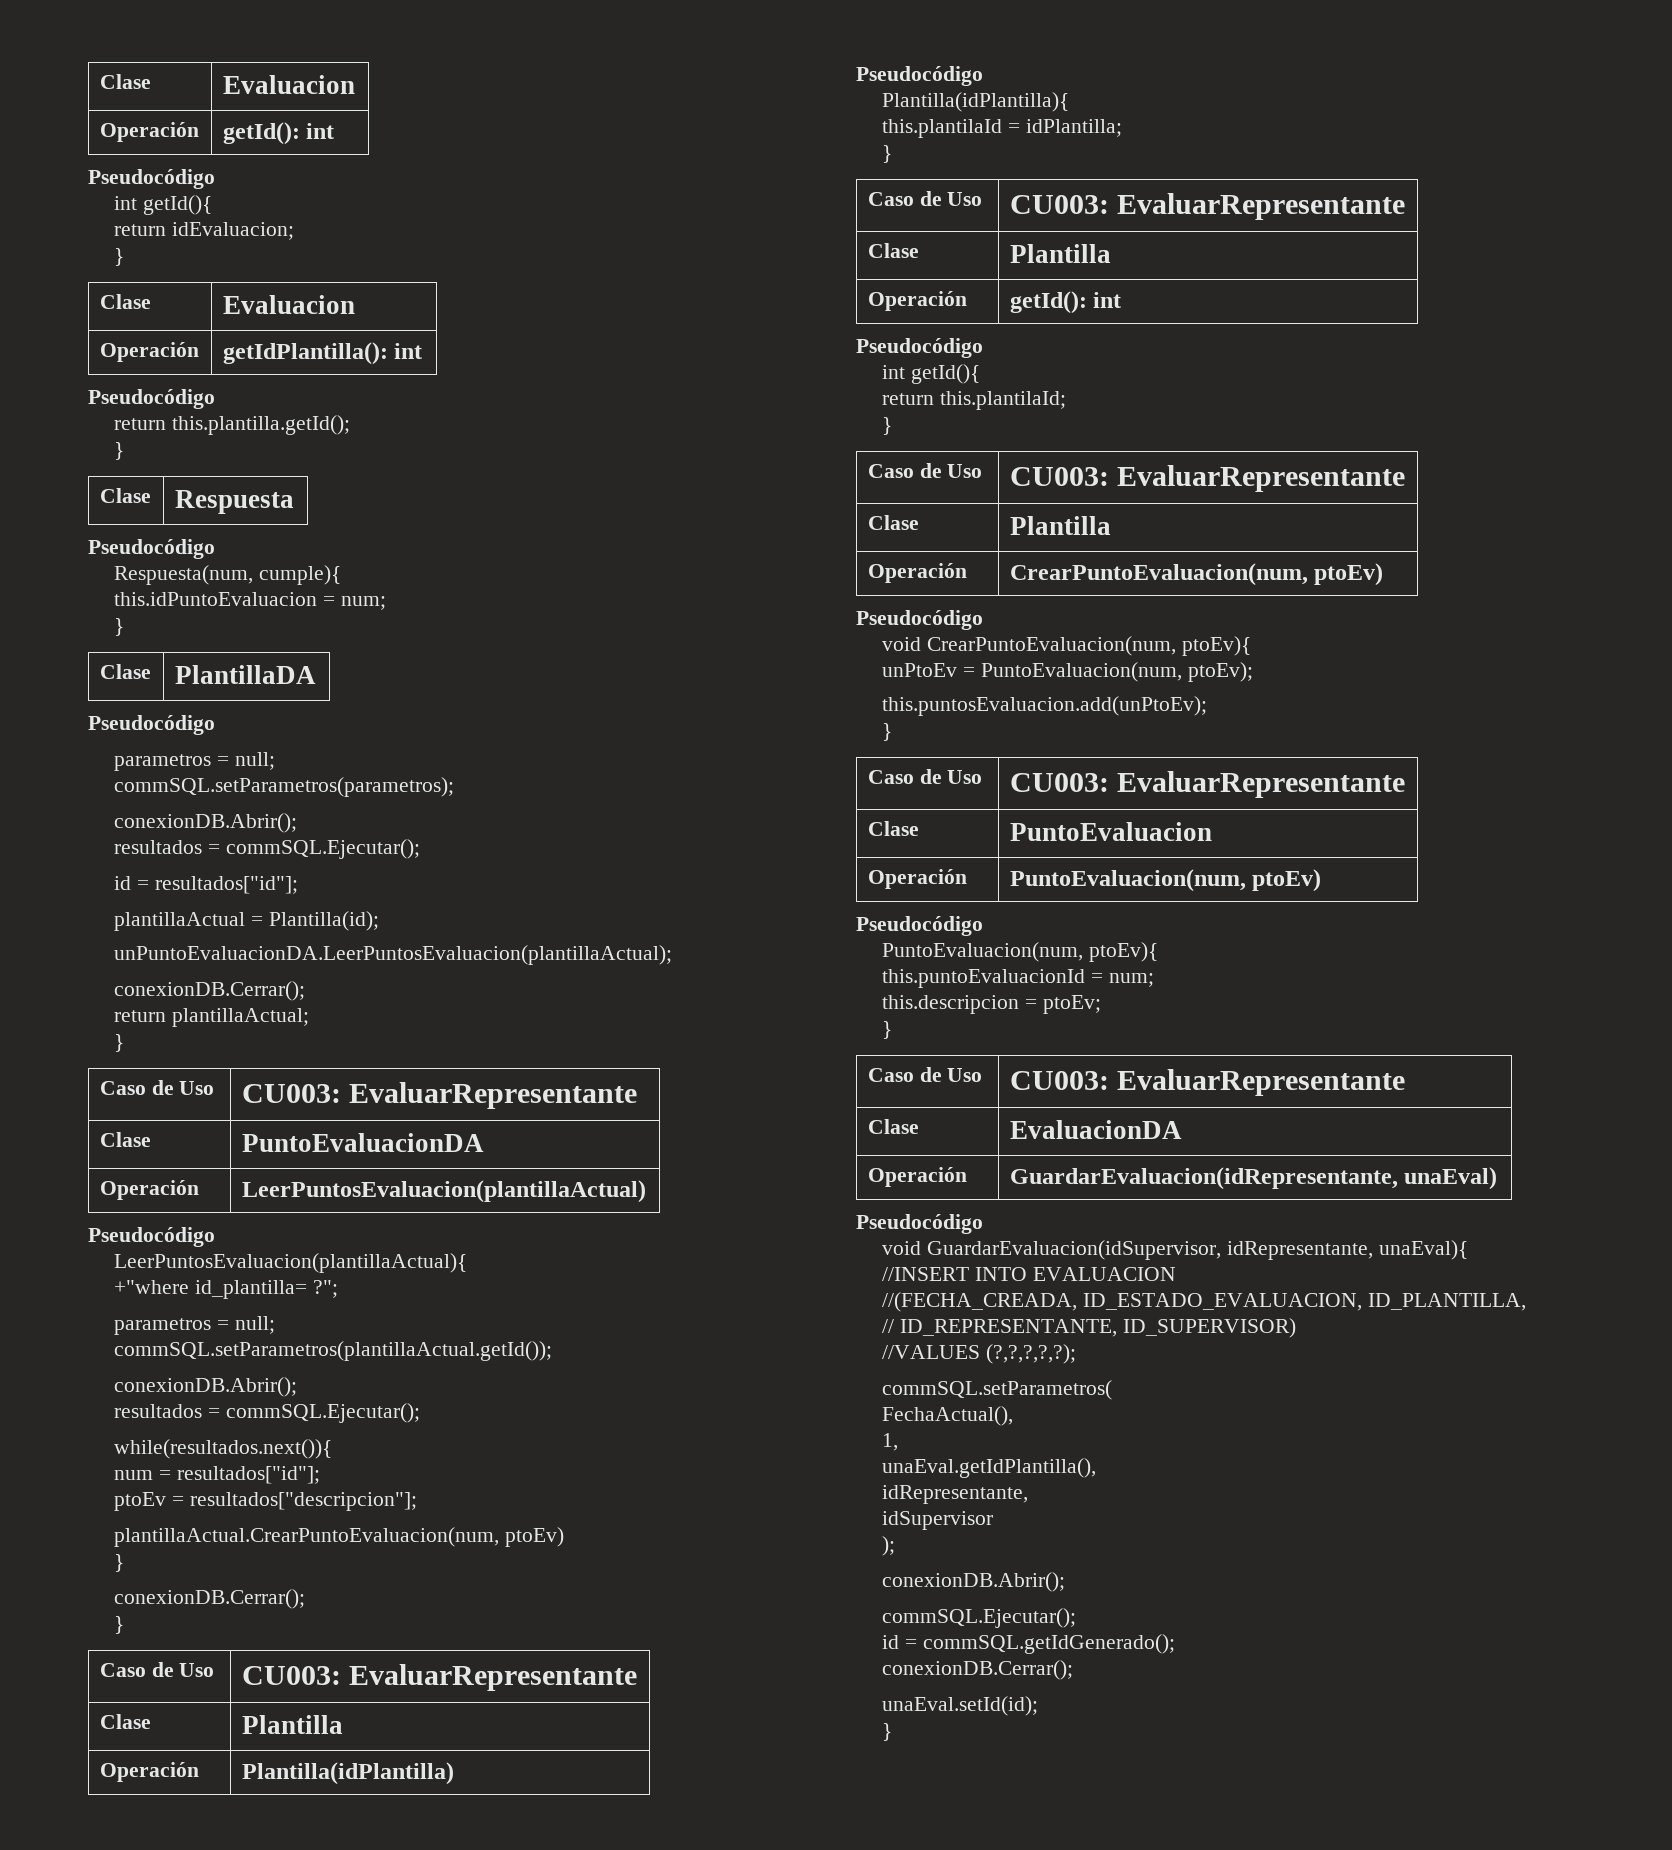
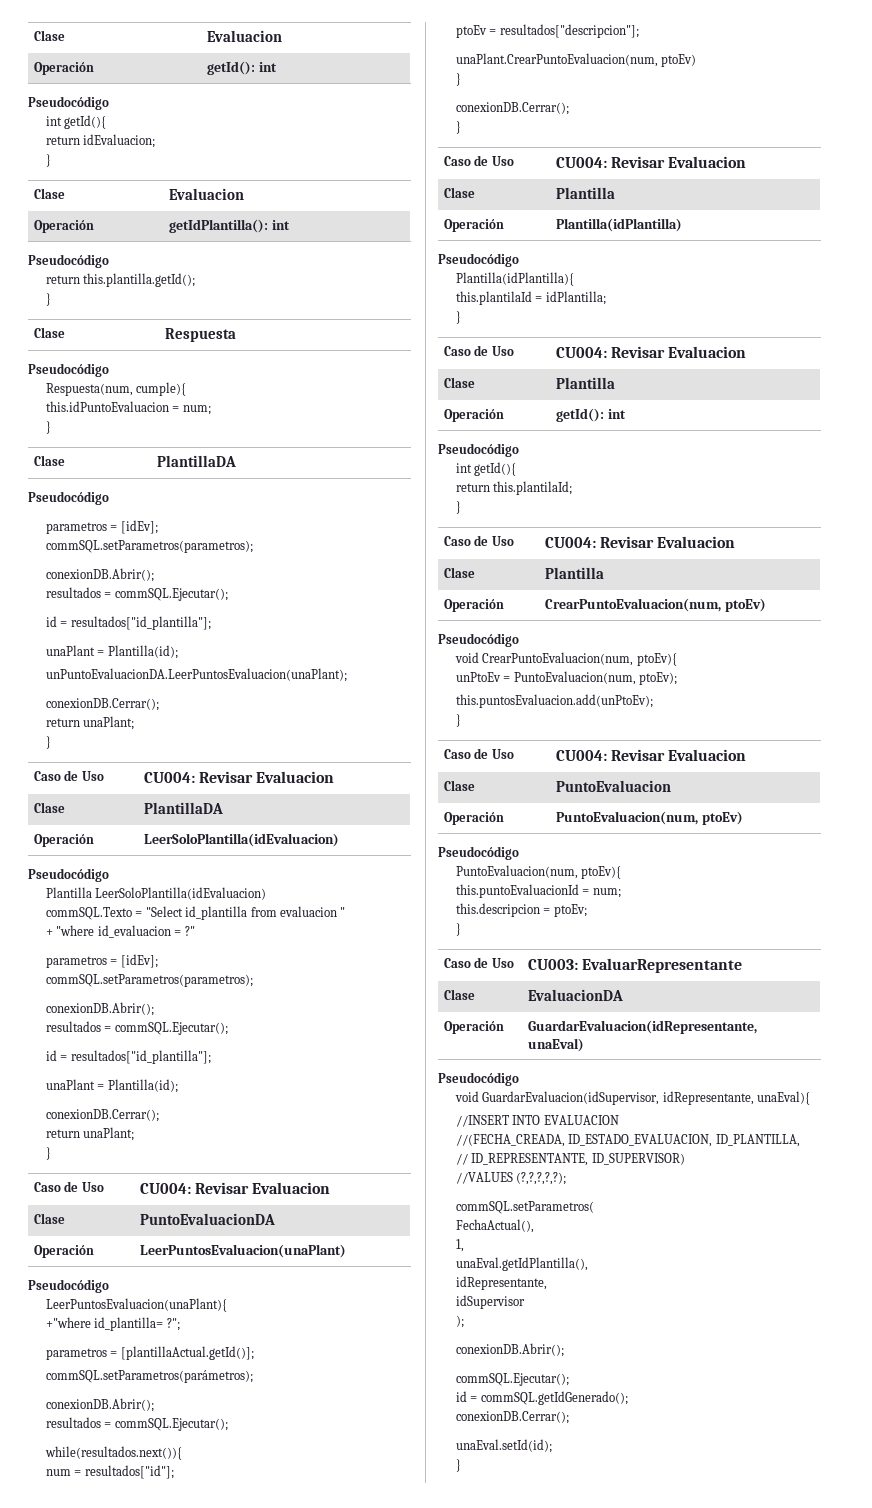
[234,752,275,770] [114,777,455,797] [114,813,298,833] [114,839,420,859] [114,876,298,894] [114,911,379,931] [114,945,673,965] [114,981,306,1001] [114,1008,309,1027] [114,1034,125,1052] [99,1080,215,1095] [241,1082,637,1109] null; // commSQL.setParametros(parametros); // conexionDB.Abrir(); // resultados = commSQL.Ejecutar(); // id = resultados["id"]; // plantillaActual = Plantilla(id); // unPuntoEvaluacionDA.LeerPuntosEvaluacion(plantillaActual); // conexionDB.Cerrar(); // return plantillaActual; // } // Caso de Uso | CU003: EvaluarRepresentante -> [120,520,158,534] [46,540,254,553] [46,568,155,582] [46,587,228,601] [46,616,211,630] [46,645,178,659] [46,668,348,682] [46,698,160,711] [46,716,135,730] [46,736,52,749] [33,770,104,781] [143,771,335,783] [33,802,65,813] [143,802,223,814] [33,834,94,847] [143,833,339,847] [28,868,109,882] [46,887,267,900] [46,906,346,920] [46,925,195,938] [46,954,158,968] [46,974,254,987] [46,1002,155,1016] [46,1021,228,1035] [46,1050,211,1064] [46,1079,178,1093] [46,1109,160,1122] [46,1127,135,1141] [46,1147,52,1160] [33,1181,104,1192] [139,1182,331,1194] [idEv]; // commSQL.setParametros(parametros); // conexionDB.Abrir(); // resultados = commSQL.Ejecutar(); // id = resultados["id_plantilla"]; // unaPlant = Plantilla(id); // unPuntoEvaluacionDA.LeerPuntosEvaluacion(unaPlant); // conexionDB.Cerrar(); // return unaPlant; // } // Caso de Uso | CU004: Revisar Evaluacion // Clase | PlantillaDA // Operación | LeerSoloPlantilla(idEvaluacion) // Pseudocódigo // Plantilla LeerSoloPlantilla(idEvaluacion) // commSQL.Texto = "Select id_plantilla from evaluacion " // + "where id_evaluacion = ?" // parametros = [idEv]; // commSQL.setParametros(parametros); // conexionDB.Abrir(); // resultados = commSQL.Ejecutar(); // id = resultados["id_plantilla"]; // unaPlant = Plantilla(id); // conexionDB.Cerrar(); // return unaPlant; // } // Caso de Uso | CU004: Revisar Evaluacion
[241,1180,646,1203] [88,1227,215,1247] [114,1253,468,1273] LeerPuntosEvaluacion(plantillaActual) // Pseudocódigo // LeerPuntosEvaluacion(plantillaActual){ -> [139,1244,346,1258] [28,1279,109,1293] [46,1298,228,1312] LeerPuntosEvaluacion(unaPlant) // Pseudocódigo // LeerPuntosEvaluacion(unaPlant){
[234,1316,275,1334] [114,1341,553,1361] null; // commSQL.setParametros(plantillaActual.getId()); -> [120,1346,254,1360] [46,1370,254,1383] [plantillaActual.getId()]; // commSQL.setParametros(parámetros);
[114,1527,500,1547] plantillaActual.CrearPuntoEvaluacion(num, -> [456,53,659,67] unaPlant.CrearPuntoEvaluacion(num,
[241,1664,637,1691] CU003: EvaluarRepresentante -> [555,156,747,168] CU004: Revisar Evaluacion
[1009,193,1405,220] CU003: EvaluarRepresentante -> [555,346,747,358] CU004: Revisar Evaluacion
[1009,465,1405,492] CU003: EvaluarRepresentante -> [544,536,736,548] CU004: Revisar Evaluacion
[1009,771,1405,798] CU003: EvaluarRepresentante -> [555,749,747,761] CU004: Revisar Evaluacion

